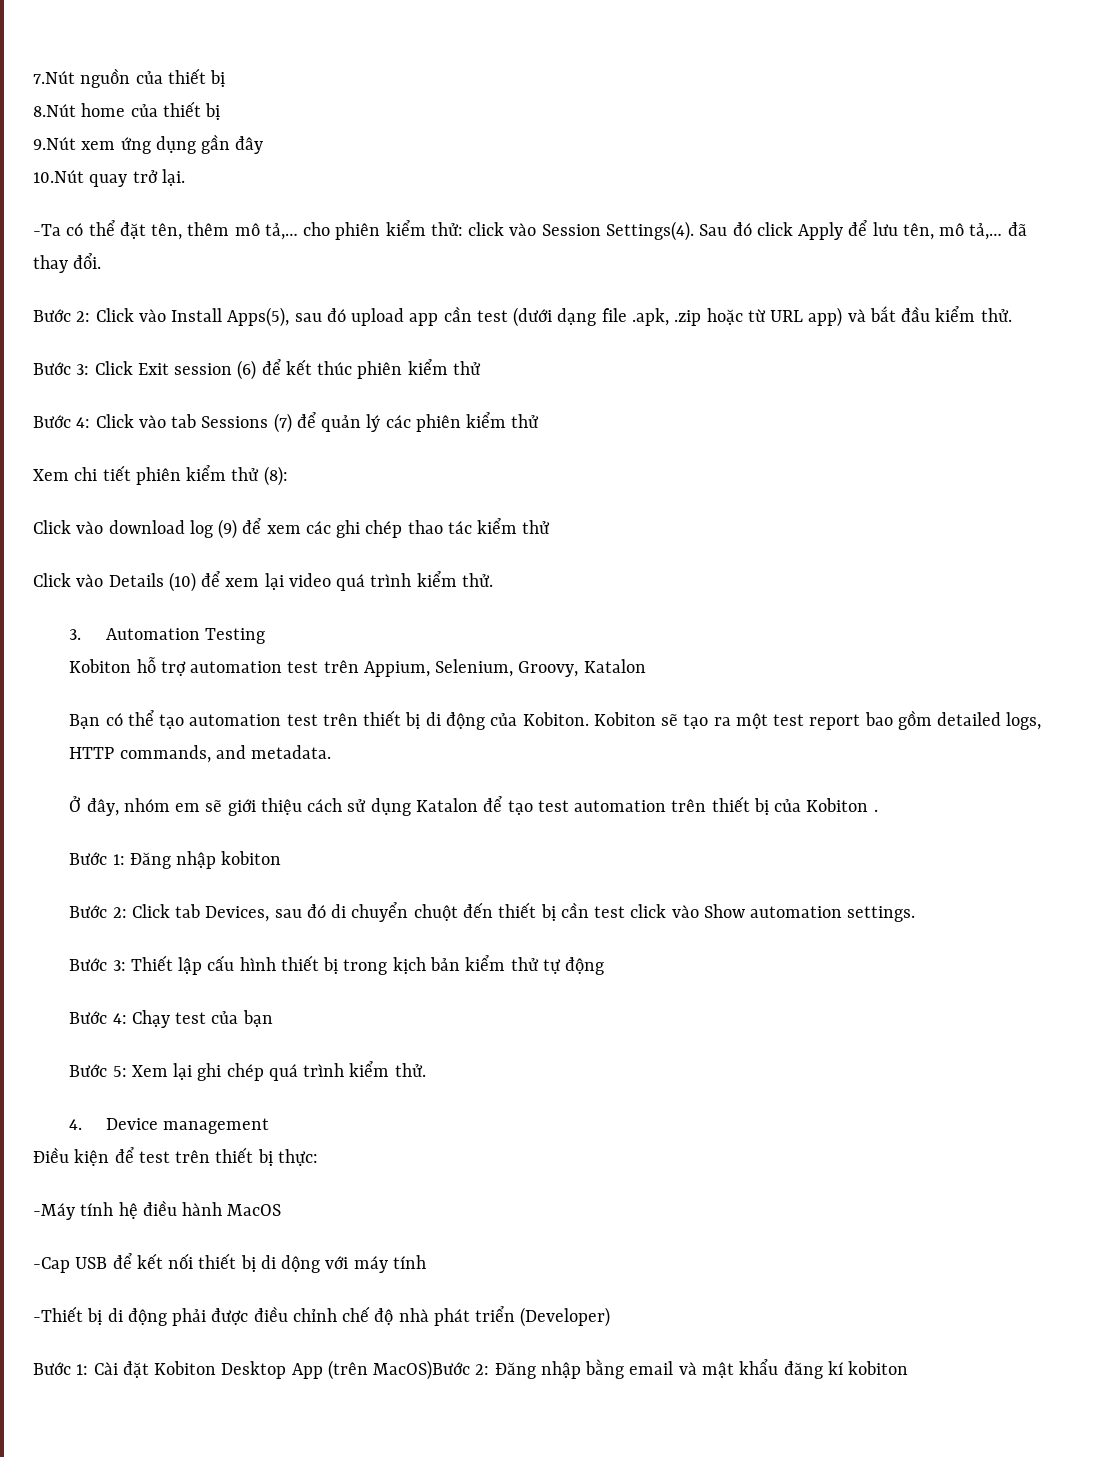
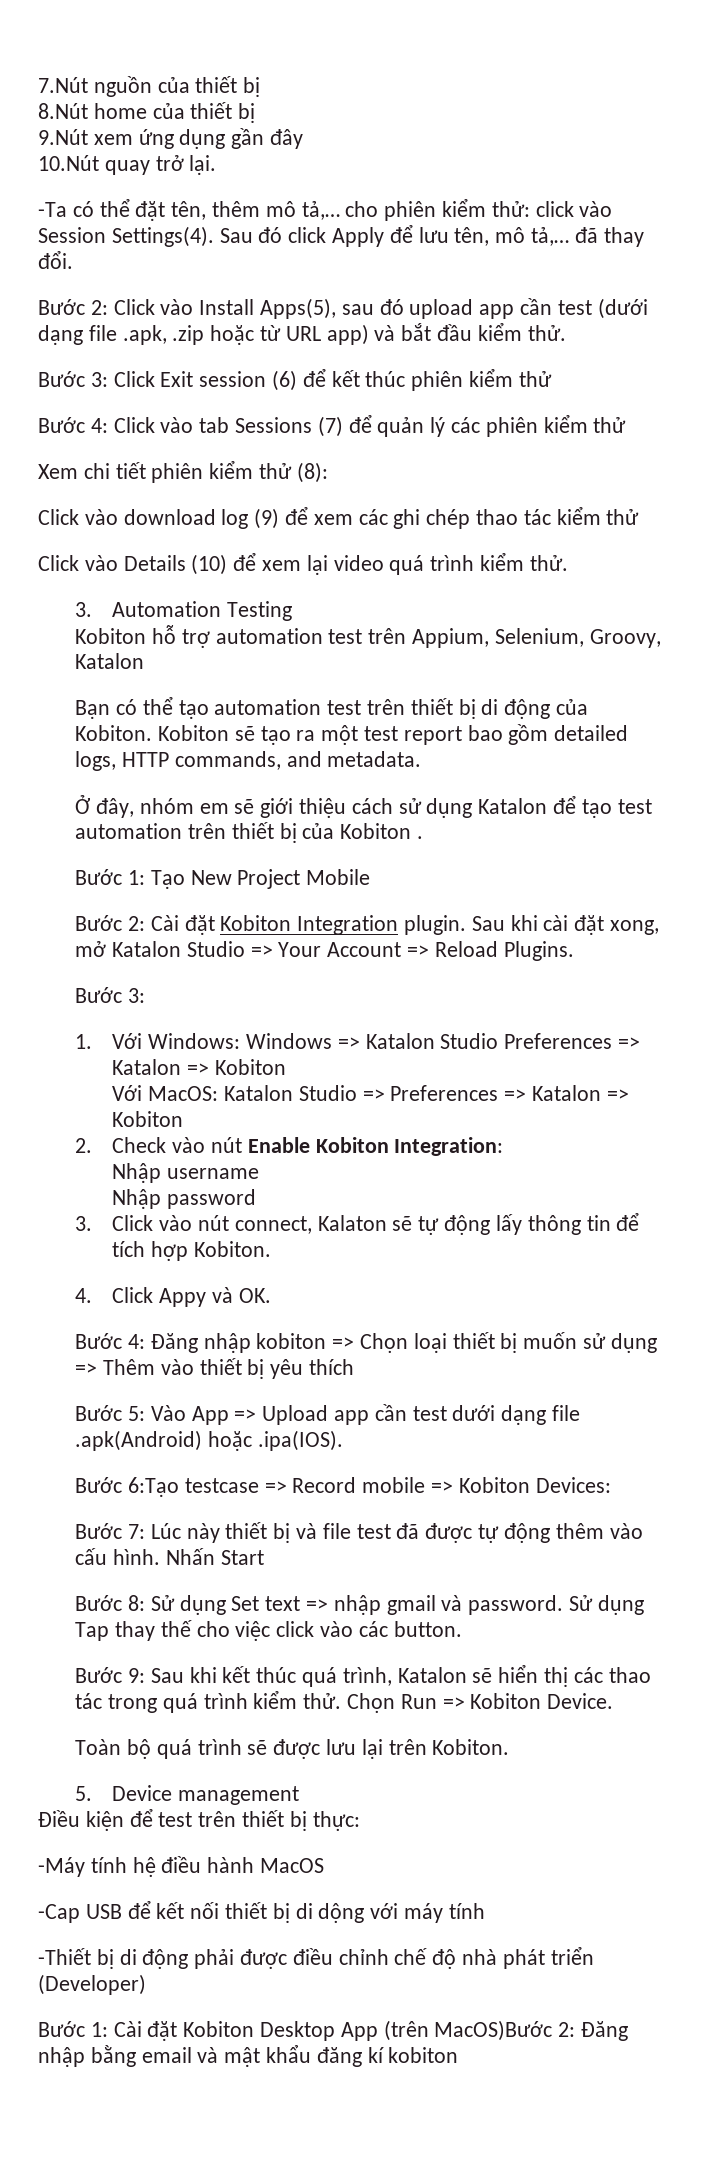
[129,851,282,869] [69,902,916,922] [69,955,605,975] [69,1010,273,1028] [69,1061,426,1081] [69,1119,83,1130] Đăng nhập kobiton // Bước 2: Click tab Devices, sau đó di chuyển chuột đến thiết bị cần test click vào Show automation settings. // Bước 3: Thiết lập cấu hình thiết bị trong kịch bản kiểm thử tự động // Bước 4: Chạy test của bạn // Bước 5: Xem lại ghi chép quá trình kiểm thử. // 4. -> [150,869,371,889] [75,915,660,935] [75,941,574,961] [75,987,146,1003] [75,1033,641,1049] [112,1059,287,1075] [112,1085,629,1101] [112,1111,184,1127] [75,1137,504,1156] [112,1163,260,1183] [112,1189,257,1209] [75,1213,640,1235] [112,1241,272,1261] [75,1287,271,1307] [75,1332,657,1353] [75,1358,355,1379] [75,1404,581,1425] [75,1430,343,1451] [75,1477,611,1497] [75,1522,643,1543] [75,1548,264,1565] [75,1595,644,1615] [75,1620,462,1641] [75,1665,651,1687] [75,1691,614,1713] [75,1739,510,1759] [75,1786,93,1801] Tạo New Project Mobile // Bước 2: Cài đặt Kobiton Integration plugin. Sau khi cài đặt xong, mở Katalon Studio => Your Account => Reload Plugins. // Bước 3: // 1. Với Windows: Windows => Katalon Studio Preferences => Katalon => Kobiton // Với MacOS: Katalon Studio => Preferences => Katalon => Kobiton // 2. Check vào nút Enable Kobiton Integration: // Nhập username // Nhập password // 3. Click vào nút connect, Kalaton sẽ tự động lấy thông tin để tích hợp Kobiton. // 4. Click Appy và OK. // Bước 4: Đăng nhập kobiton => Chọn loại thiết bị muốn sử dụng => Thêm vào thiết bị yêu thích // Bước 5: Vào App => Upload app cần test dưới dạng file .apk(Android) hoặc .ipa(IOS). // Bước 6:Tạo testcase => Record mobile => Kobiton Devices: // Bước 7: Lúc này thiết bị và file test đã được tự động thêm vào cấu hình. Nhấn Start // Bước 8: Sử dụng Set text => nhập gmail và password. Sử dụng Tap thay thế cho việc click vào các button. // Bước 9: Sau khi kết thúc quá trình, Katalon sẽ hiển thị các thao tác trong quá trình kiểm thử. Chọn Run => Kobiton Device. // Toàn bộ quá trình sẽ được lưu lại trên Kobiton. // 5.

